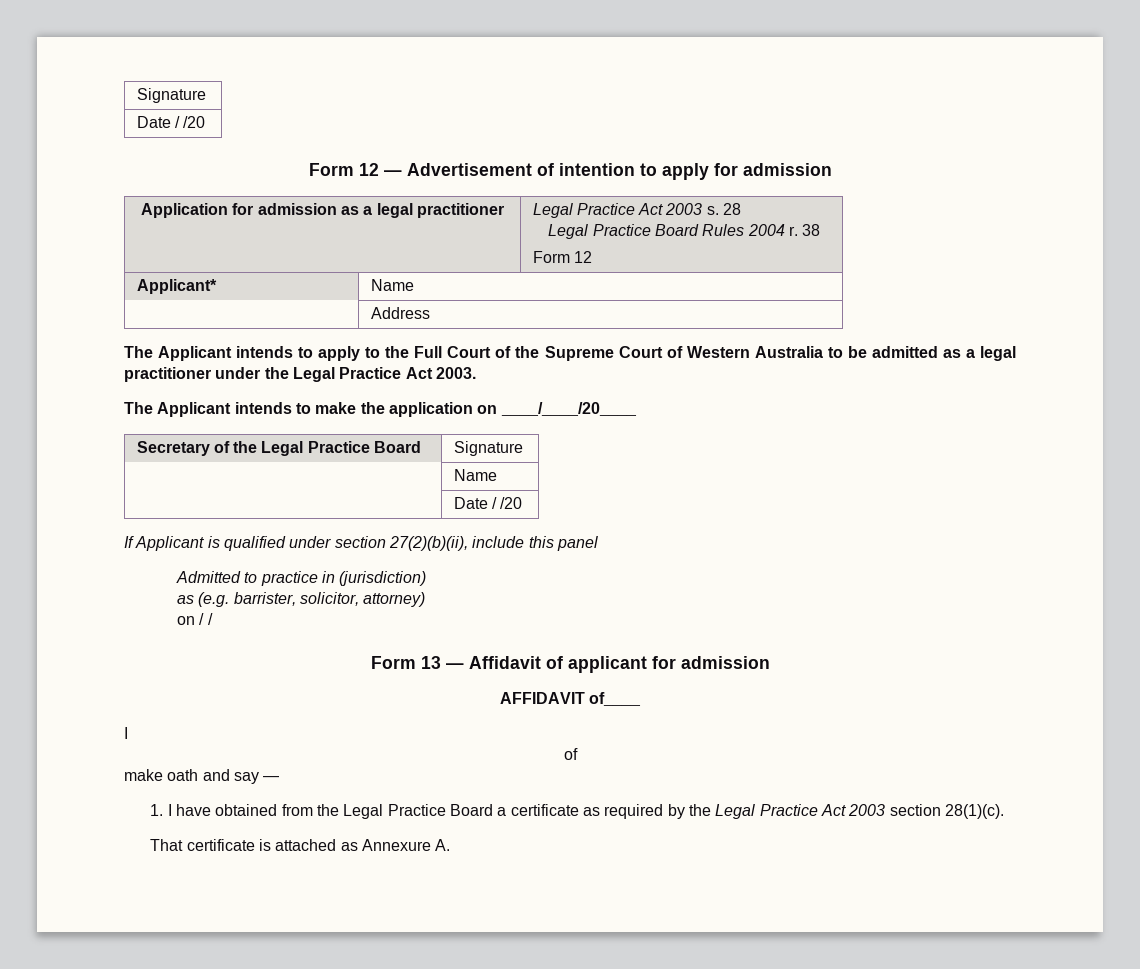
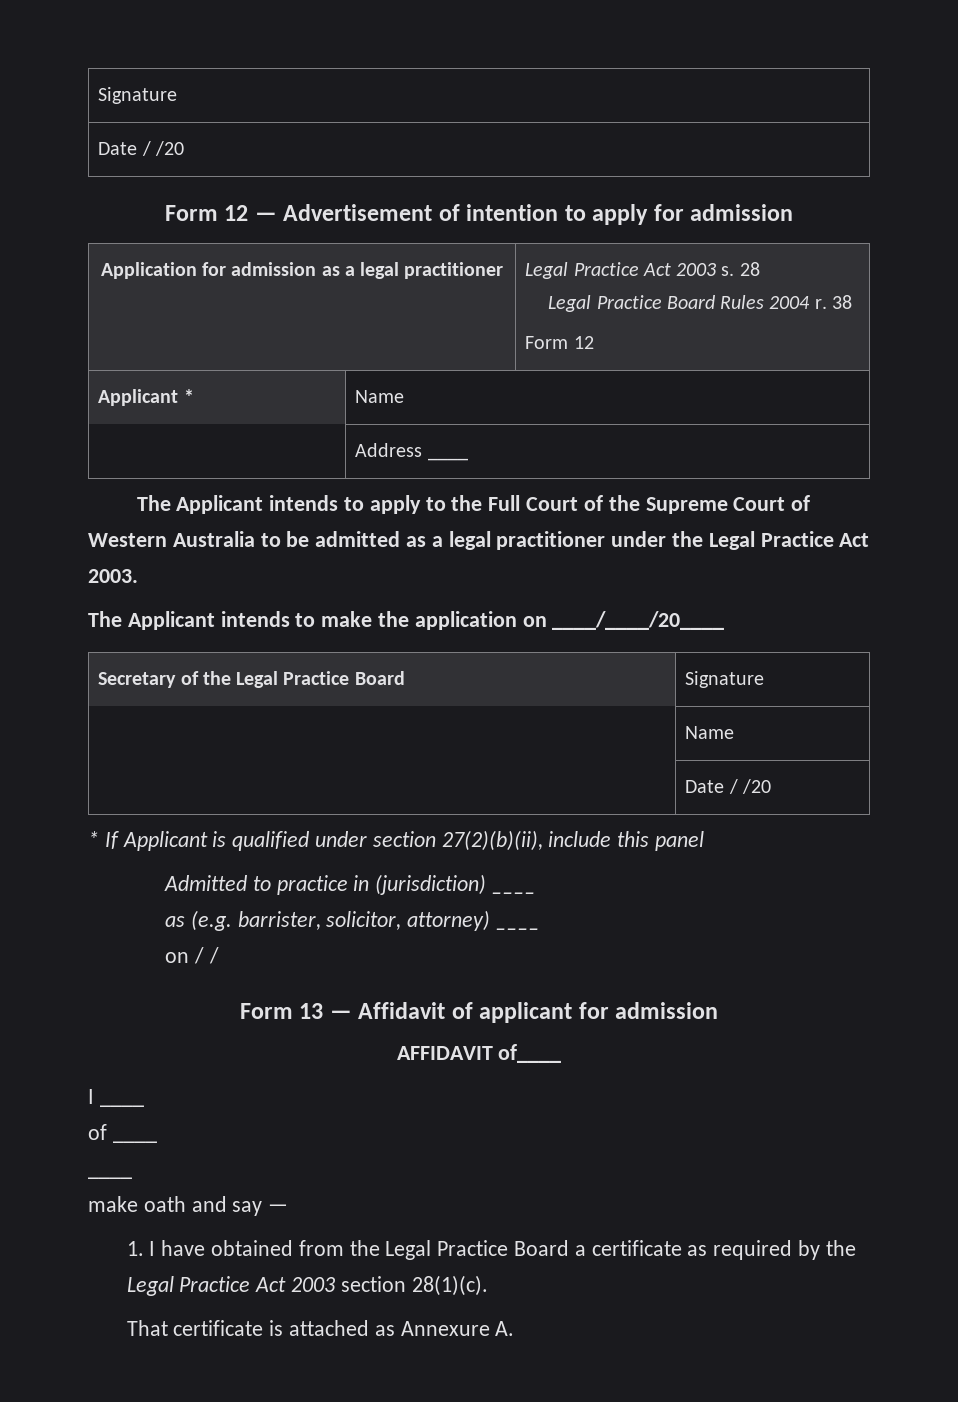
[136,279,217,294] Applicant* -> [98,389,194,406] Applicant *
(430, 313) none -> [427,457,468,461] ____
(523, 503) none -> [88,831,99,847] *
(427, 578) none -> [492,891,537,894] ____
(426, 599) none -> [496,927,541,930] ____
[563,748,578,760] // of -> [99,1104,144,1107] [88,1124,107,1140] [112,1140,157,1143] [88,1176,132,1179] ____ // of ____ // ____

